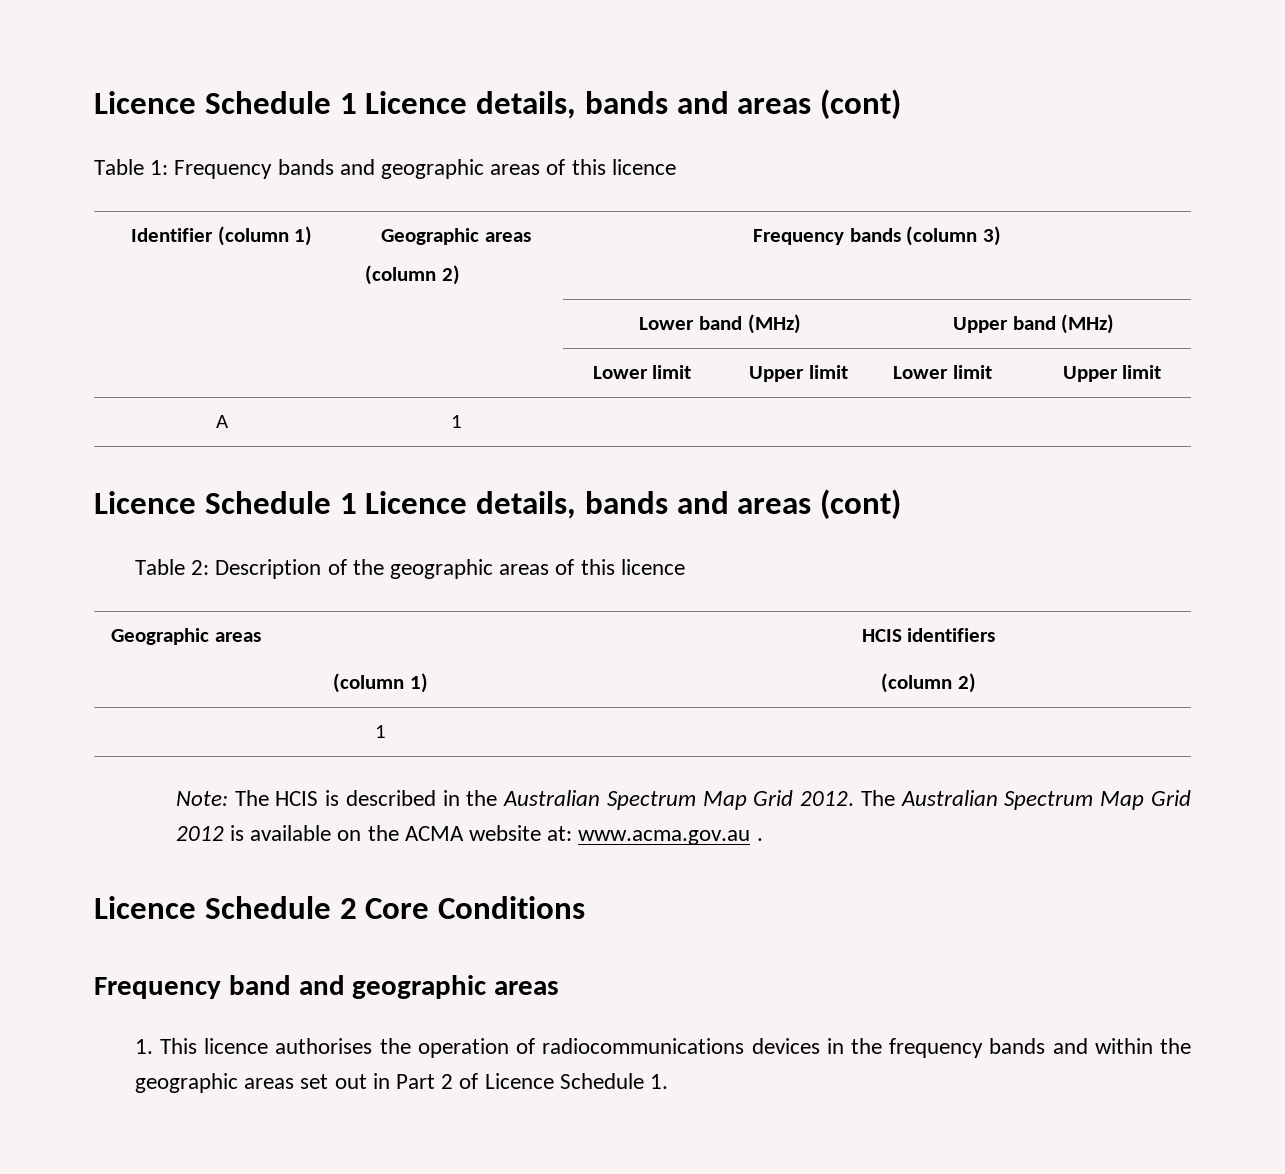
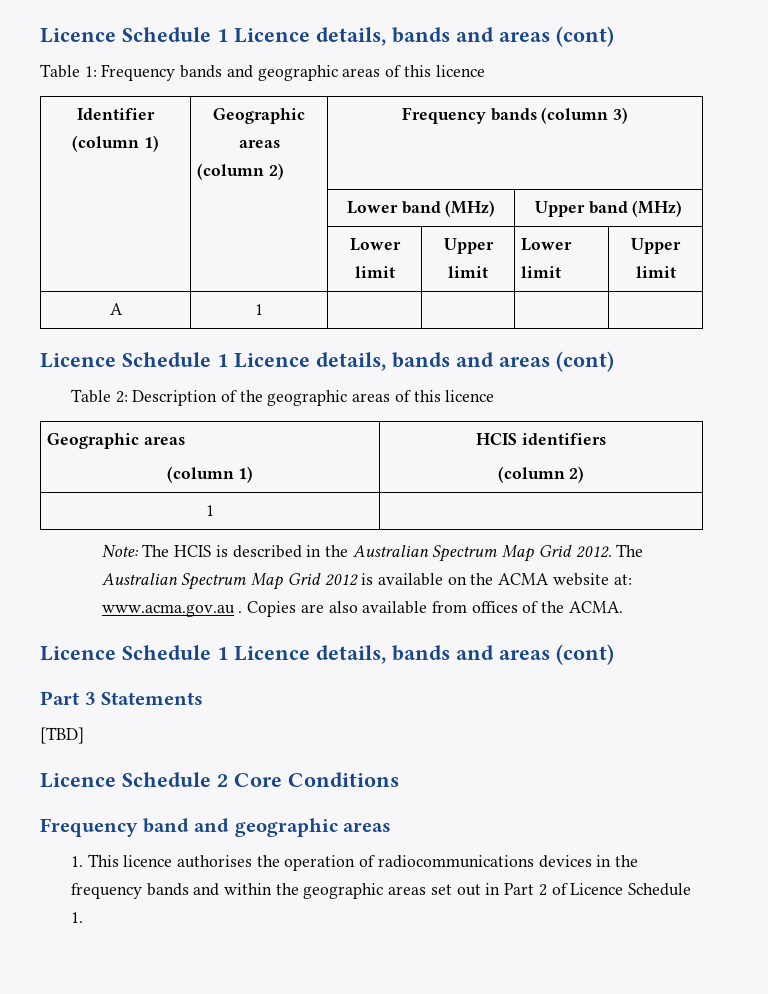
(763, 839) none -> [247,601,623,617] [40,644,614,665] [40,691,204,705] [40,727,84,744] Copies are also available from offices of the ACMA. // Licence Schedule 1 Licence details, bands and areas (cont) // Part 3 Statements // [TBD]

